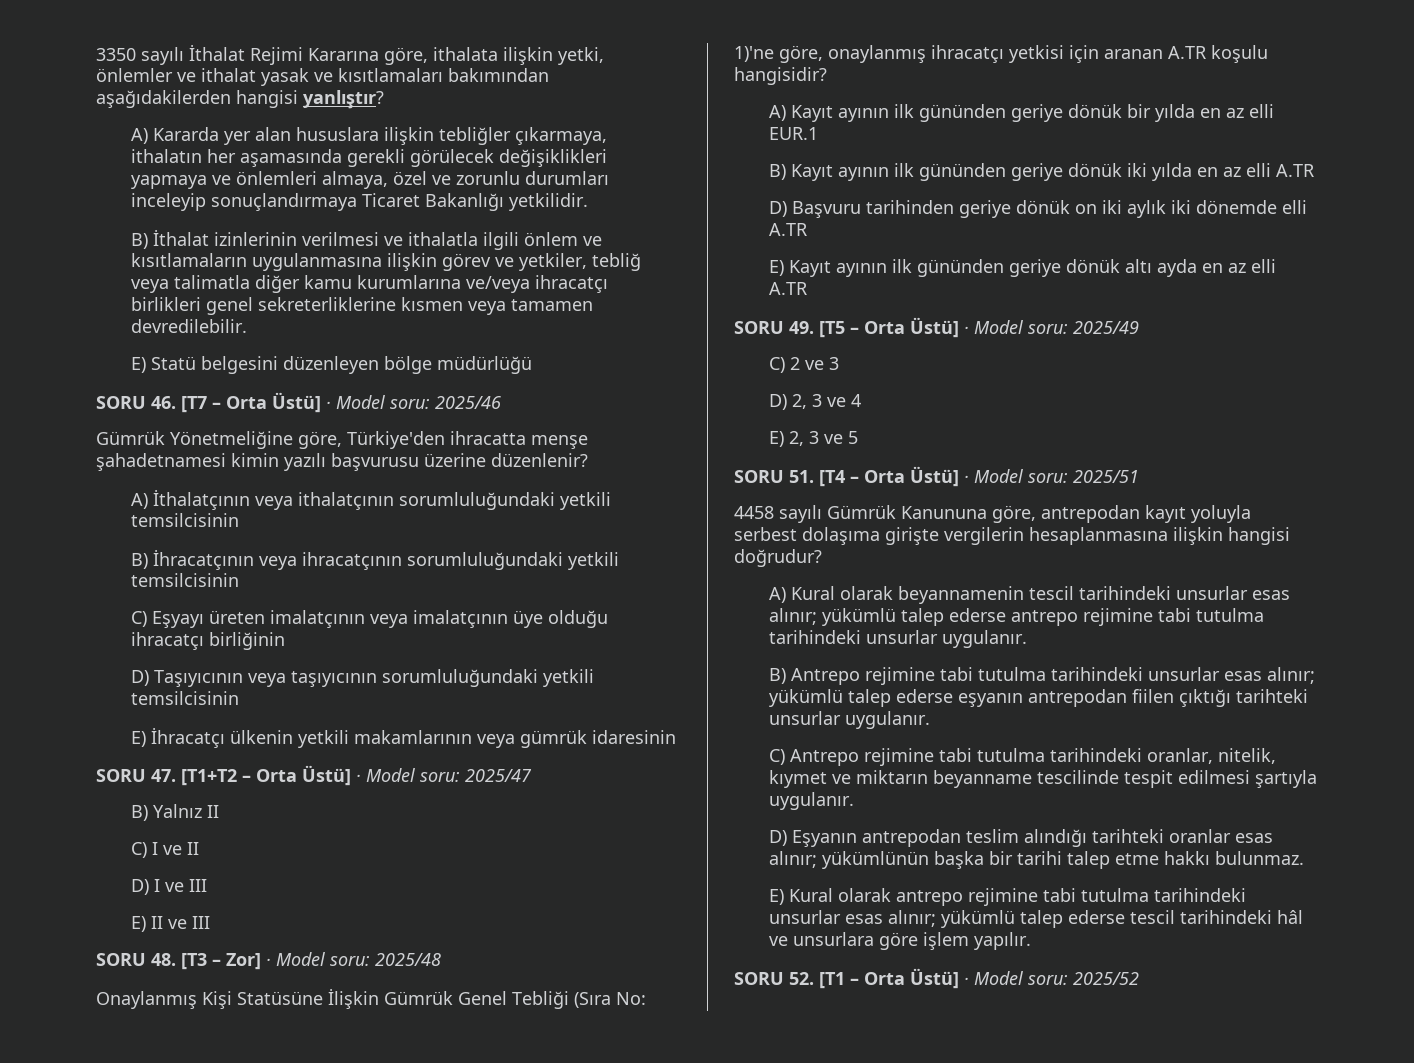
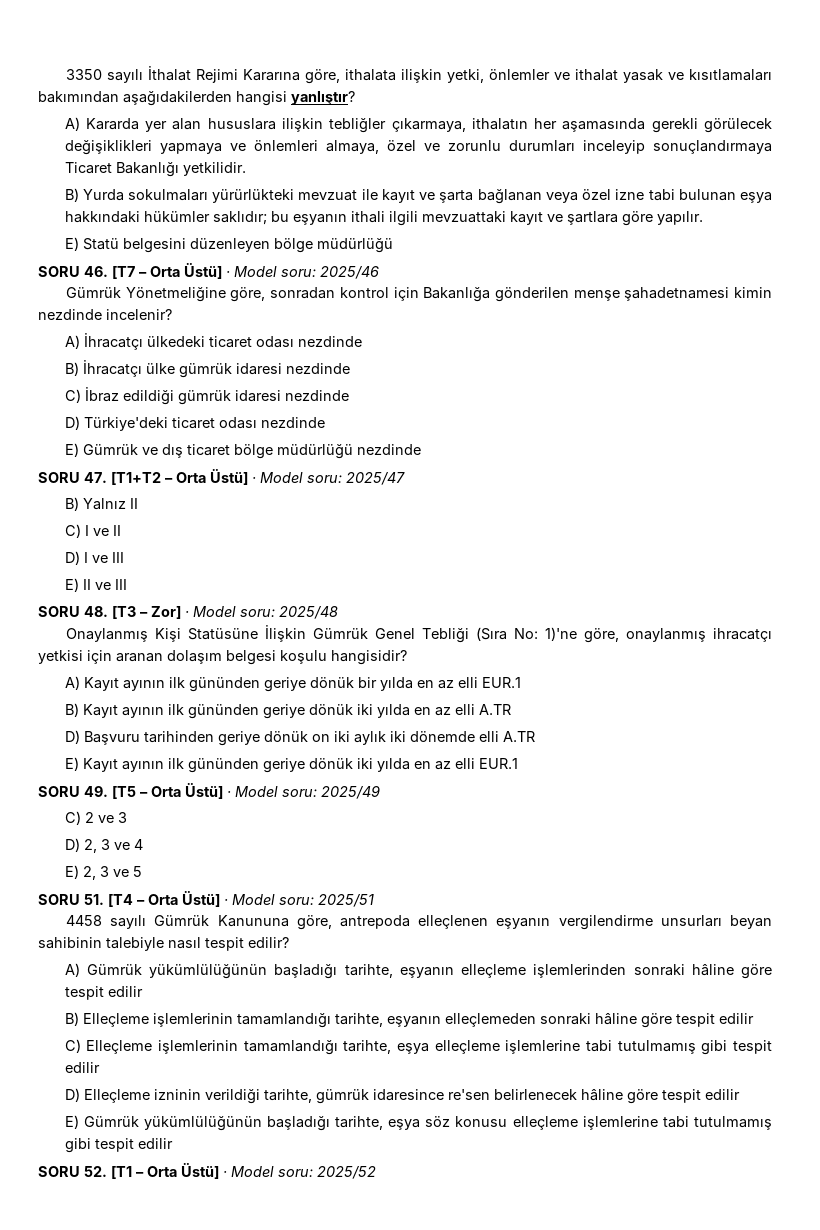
[152,229,602,250] [130,253,641,271] [130,275,608,293] [130,297,593,315] [130,319,247,333] İthalat izinlerinin verilmesi ve ithalatla ilgili önlem ve kısıtlamaların uygulanmasına ilişkin görev ve yetkiler, tebliğ veya talimatla diğer kamu kurumlarına ve/veya ihracatçı birlikleri genel sekreterliklerine kısmen veya tamamen devredilebilir. -> [82,189,772,204] [64,211,703,226] Yurda sokulmaları yürürlükteki mevzuat ile kayıt ve şarta bağlanan veya özel izne tabi bulunan eşya hakkındaki hükümler saklıdır; bu eşyanın ithali ilgili mevzuattaki kayıt ve şartlara göre yapılır.
[347,431,588,449] [96,453,588,471] [130,489,611,510] [130,513,239,527] [130,549,619,570] [130,573,239,587] [130,610,608,628] [130,632,285,650] [130,669,594,687] [130,691,239,705] [130,727,676,748] Türkiye'den ihracatta menşe şahadetnamesi kimin yazılı başvurusu üzerine düzenlenir? // A) İthalatçının veya ithalatçının sorumluluğundaki yetkili temsilcisinin // B) İhracatçının veya ihracatçının sorumluluğundaki yetkili temsilcisinin // C) Eşyayı üreten imalatçının veya imalatçının üye olduğu ihracatçı birliğinin // D) Taşıyıcının veya taşıyıcının sorumluluğundaki yetkili temsilcisinin // E) İhracatçı ülkenin yetkili makamlarının veya gümrük idaresinin -> [270,287,772,302] [38,309,172,320] [64,333,362,350] [64,360,350,378] [64,387,349,405] [64,416,325,431] [64,443,421,459] sonradan kontrol için Bakanlığa gönderilen menşe şahadetnamesi kimin nezdinde incelenir? // A) İhracatçı ülkedeki ticaret odası nezdinde // B) İhracatçı ülke gümrük idaresi nezdinde // C) İbraz edildiği gümrük idaresi nezdinde // D) Türkiye'deki ticaret odası nezdinde // E) Gümrük ve dış ticaret bölge müdürlüğü nezdinde
[1168,46,1206,59] A.TR -> [167,650,276,665] dolaşım belgesi
[1124,259,1276,277] [768,282,807,295] altı ayda en az elli A.TR -> [356,758,518,772] iki yılda en az elli EUR.1
[1041,505,1251,523] [734,527,1290,545] [734,549,822,567] [768,586,1290,604] [768,608,1264,626] [768,630,1027,648] [768,667,1315,685] [768,689,1308,707] [768,711,930,729] [768,748,1276,766] [768,770,1317,788] [768,792,854,810] [768,829,1273,847] [768,851,1304,869] [768,888,1246,906] [768,910,1303,928] [768,932,1031,950] antrepodan kayıt yoluyla serbest dolaşıma girişte vergilerin hesaplanmasına ilişkin hangisi doğrudur? // A) Kural olarak beyannamenin tescil tarihindeki unsurlar esas alınır; yükümlü talep ederse antrepo rejimine tabi tutulma tarihindeki unsurlar uygulanır. // B) Antrepo rejimine tabi tutulma tarihindeki unsurlar esas alınır; yükümlü talep ederse eşyanın antrepodan fiilen çıktığı tarihteki unsurlar uygulanır. // C) Antrepo rejimine tabi tutulma tarihindeki oranlar, nitelik, kıymet ve miktarın beyanname tescilinde tespit edilmesi şartıyla uygulanır. // D) Eşyanın antrepodan teslim alındığı tarihteki oranlar esas alınır; yükümlünün başka bir tarihi talep etme hakkı bulunmaz. // E) Kural olarak antrepo rejimine tabi tutulma tarihindeki unsurlar esas alınır; yükümlü talep ederse tescil tarihindeki hâl ve unsurlara göre işlem yapılır. -> [340,915,772,930] [38,937,289,951] [64,963,772,979] [64,986,143,1000] [64,1012,754,1028] [64,1039,773,1055] [64,1062,100,1073] [64,1088,740,1104] [64,1115,772,1131] [64,1138,173,1153] antrepoda elleçlenen eşyanın vergilendirme unsurları beyan sahibinin talebiyle nasıl tespit edilir? // A) Gümrük yükümlülüğünün başladığı tarihte, eşyanın elleçleme işlemlerinden sonraki hâline göre tespit edilir // B) Elleçleme işlemlerinin tamamlandığı tarihte, eşyanın elleçlemeden sonraki hâline göre tespit edilir // C) Elleçleme işlemlerinin tamamlandığı tarihte, eşya elleçleme işlemlerine tabi tutulmamış gibi tespit edilir // D) Elleçleme izninin verildiği tarihte, gümrük idaresince re'sen belirlenecek hâline göre tespit edilir // E) Gümrük yükümlülüğünün başladığı tarihte, eşya söz konusu elleçleme işlemlerine tabi tutulmamış gibi tespit edilir

